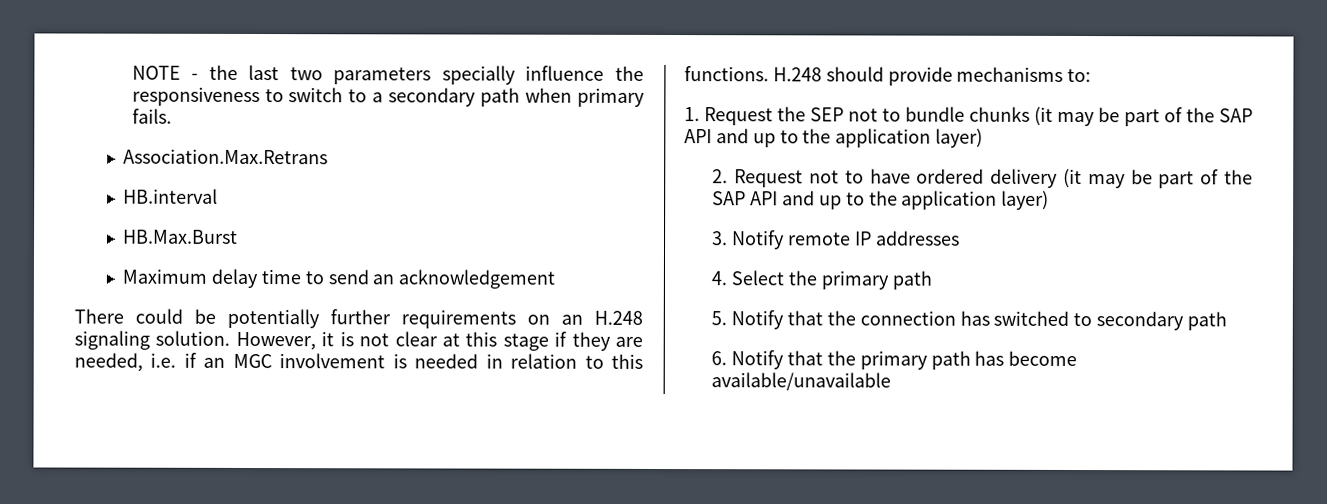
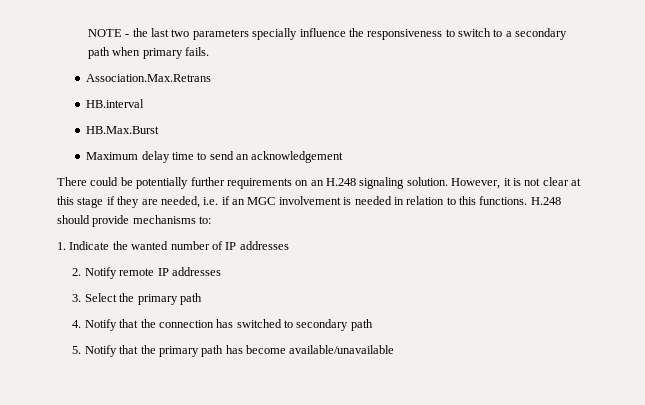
[704,106,1253,127] [684,128,984,148] [712,168,1254,189] [712,190,1050,210] [712,231,729,246] Request the SEP not to bundle chunks (it may be part of the SAP API and up to the application layer) // 2. Request not to have ordered delivery (it may be part of the SAP API and up to the application layer) // 3. -> [69,241,289,250] [72,268,82,276] Indicate the wanted number of IP addresses // 2.
[711,271,728,286] 4. -> [72,294,82,302] 3.
[711,311,728,326] 5. -> [72,320,82,328] 4.
[711,351,728,366] 6. -> [72,346,82,354] 5.

